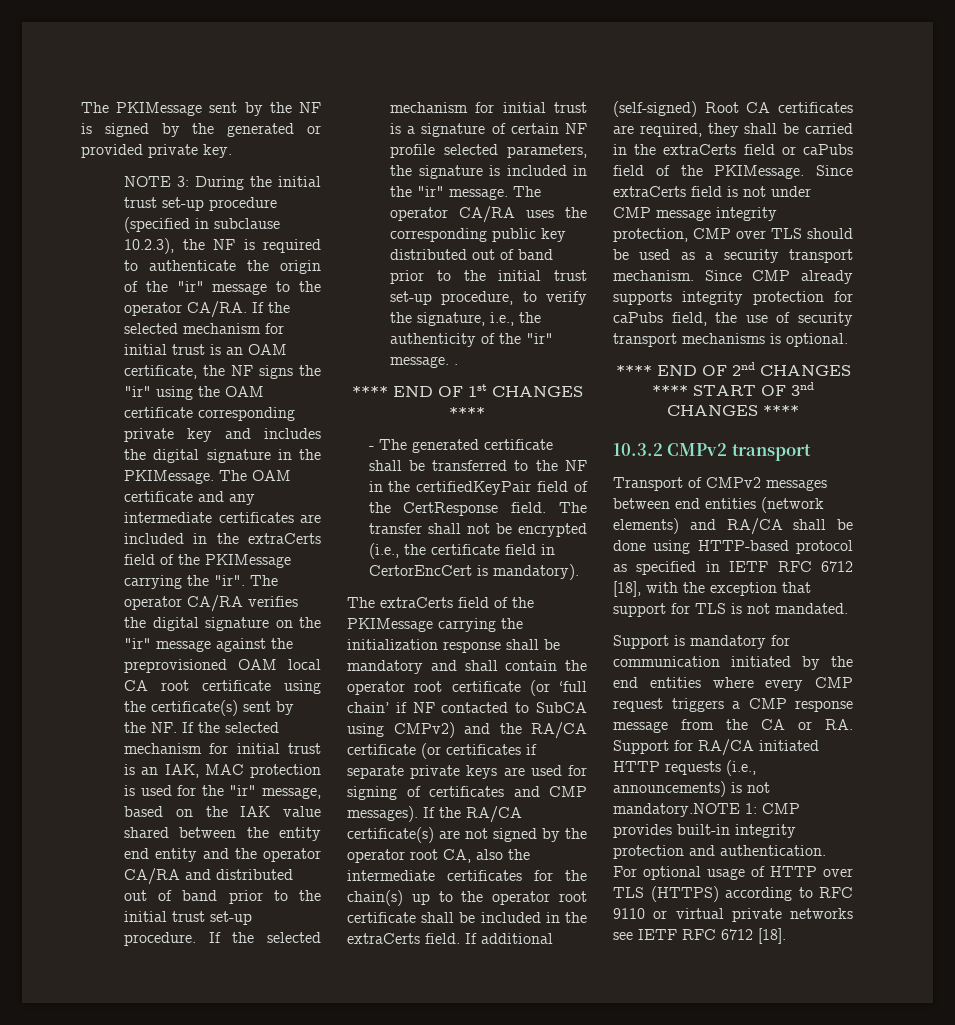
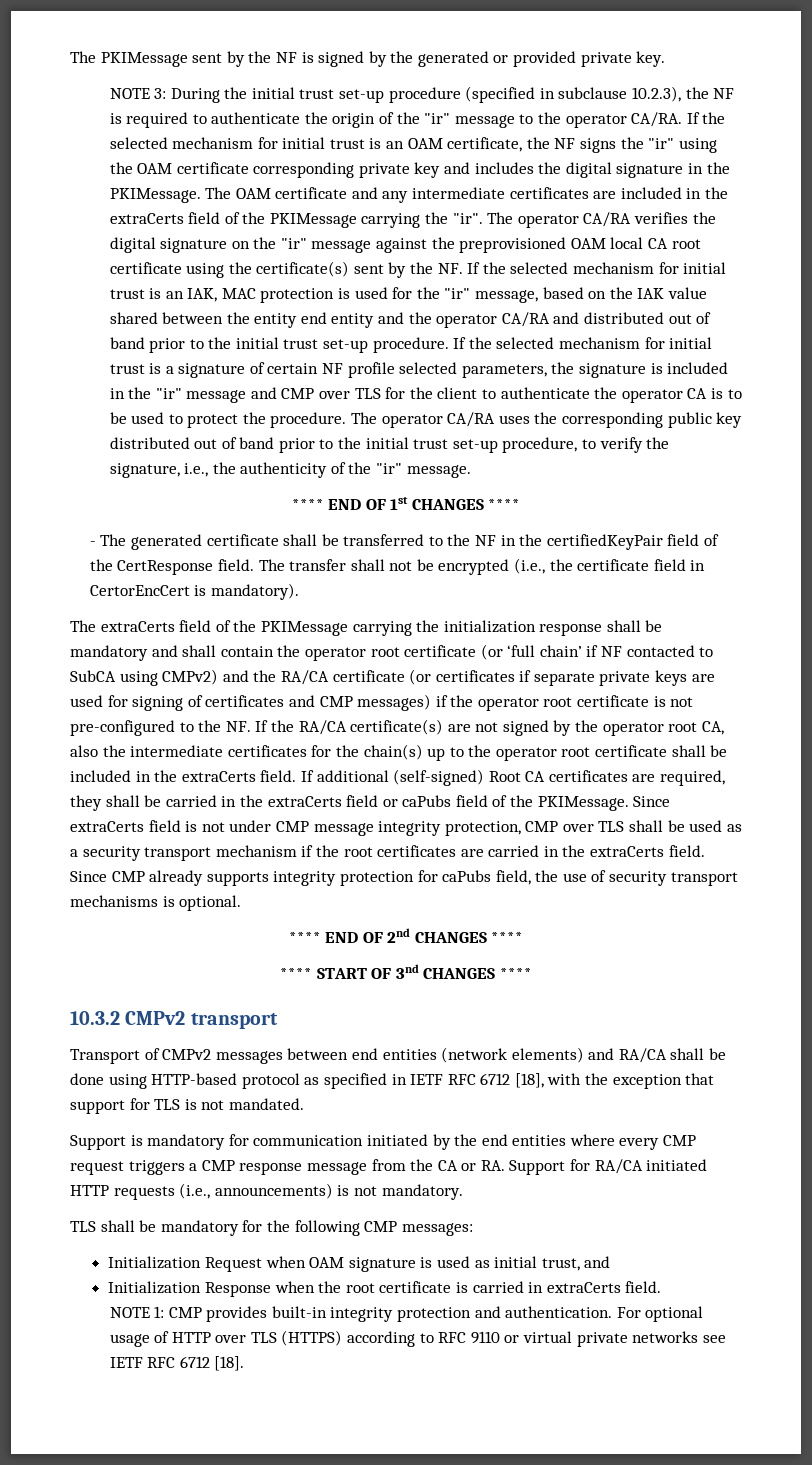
[449,188,509,200] message. -> [186,387,742,403] [109,412,347,428] message and CMP over TLS for the client to authenticate the operator CA is to be used to protect the procedure.
[454,364,459,365] . -> (471, 471) none
[347,806,418,822] messages). -> [357,694,694,711] [70,720,251,736] messages) if the operator root certificate is not pre-configured to the NF.
[807,228,853,239] should -> [629,820,664,832] shall
[613,270,694,281] mechanism. -> [215,845,705,857] mechanism if the root certificates are carried in the extraCerts field.
(688, 390) none -> [280,968,313,979] // ****
[613,803,740,817] mandatory.NOTE -> [381,1184,463,1200] [70,1220,473,1236] [108,1256,611,1272] [108,1281,662,1297] [109,1307,150,1318] mandatory. // TLS shall be mandatory for the following CMP messages: // Initialization Request when OAM signature is used as initial trust, and // Initialization Response when the root certificate is carried in extraCerts field. // NOTE

